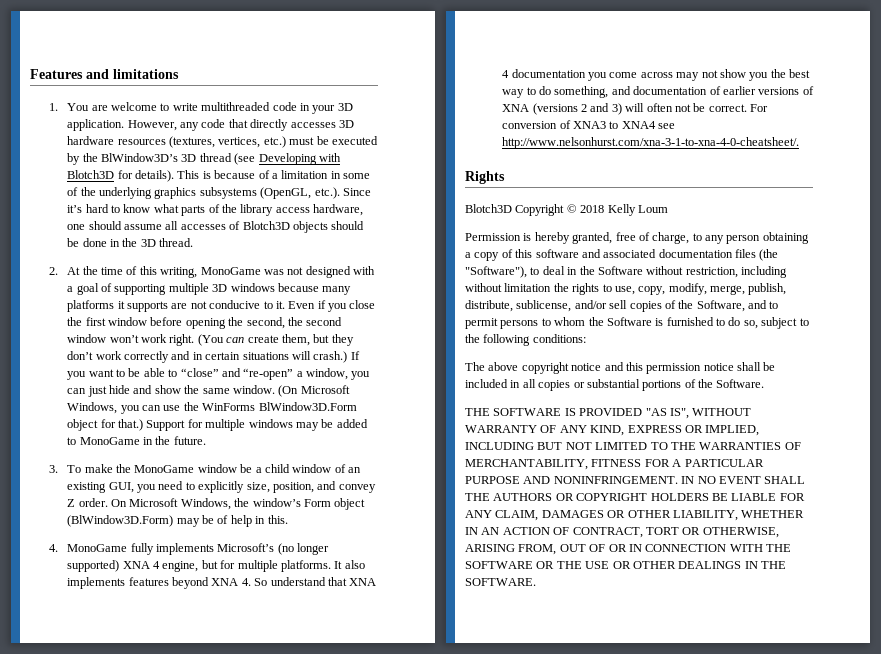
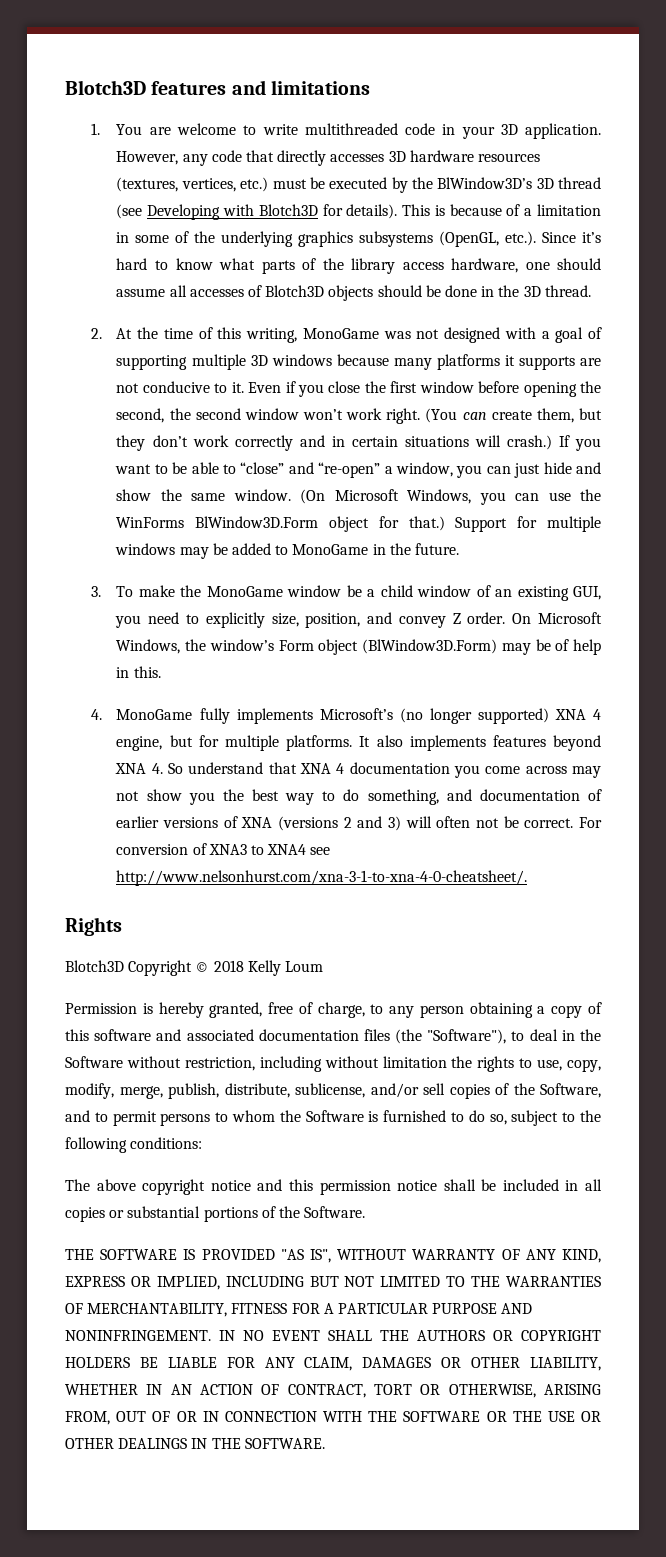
[30,69,83,79] Features -> [65,80,227,95] Blotch3D features

